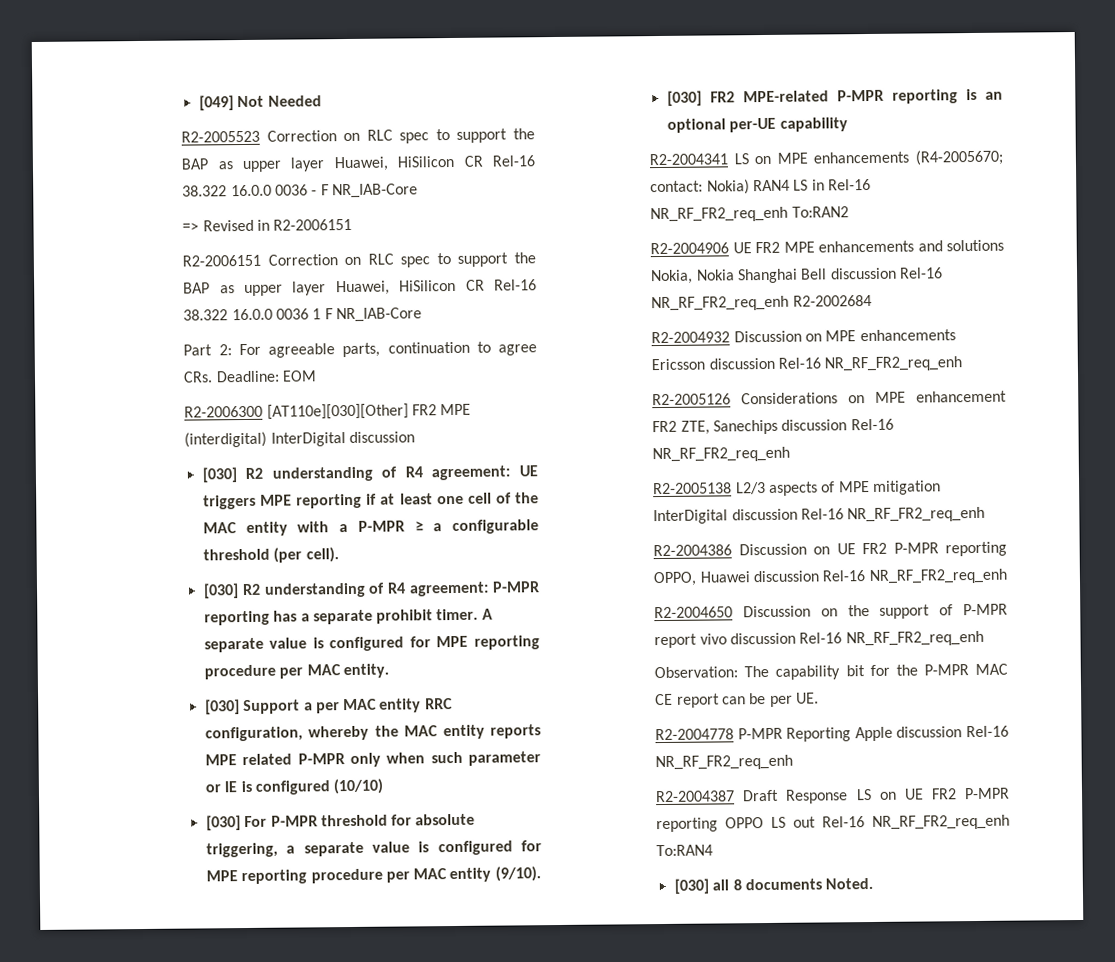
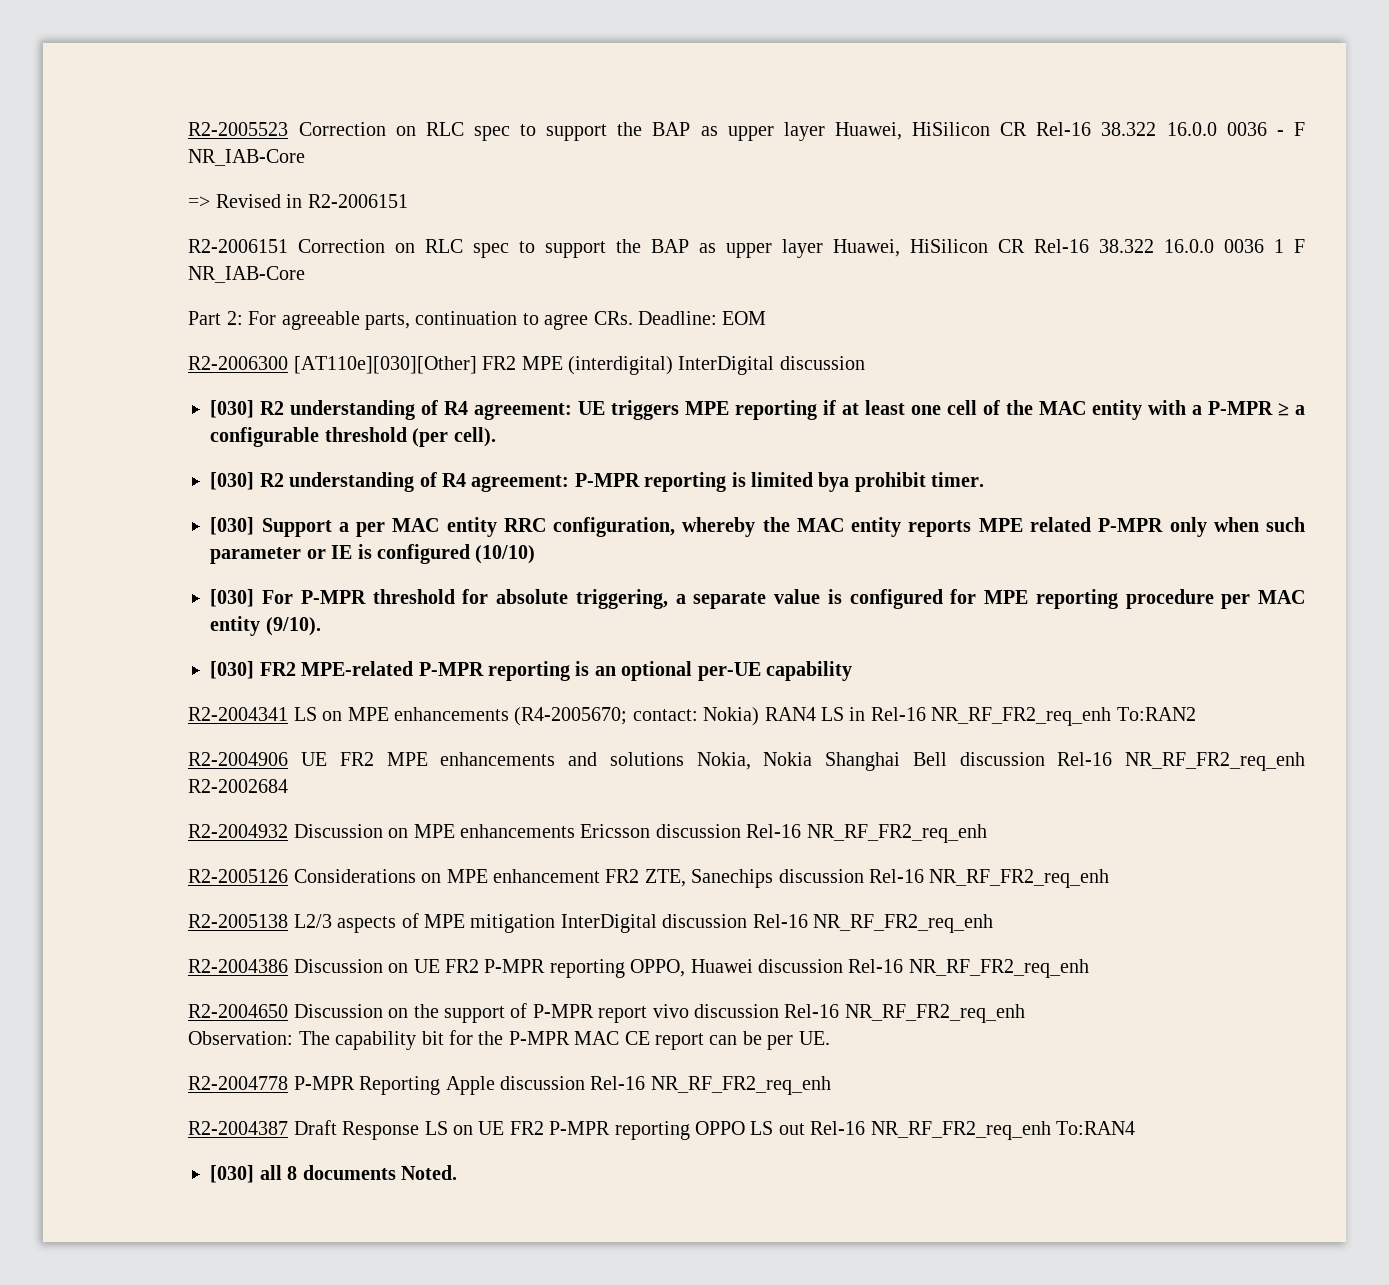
[198,95,322,111] [049] Not Needed // -> (188, 129) none
[273,609,373,625] has a separate -> [731,472,850,492] is limited bya
[481,608,493,620] [203,635,541,653] [203,663,389,680] A separate value is configured for MPE reporting procedure per MAC entity. -> (985, 479) none

